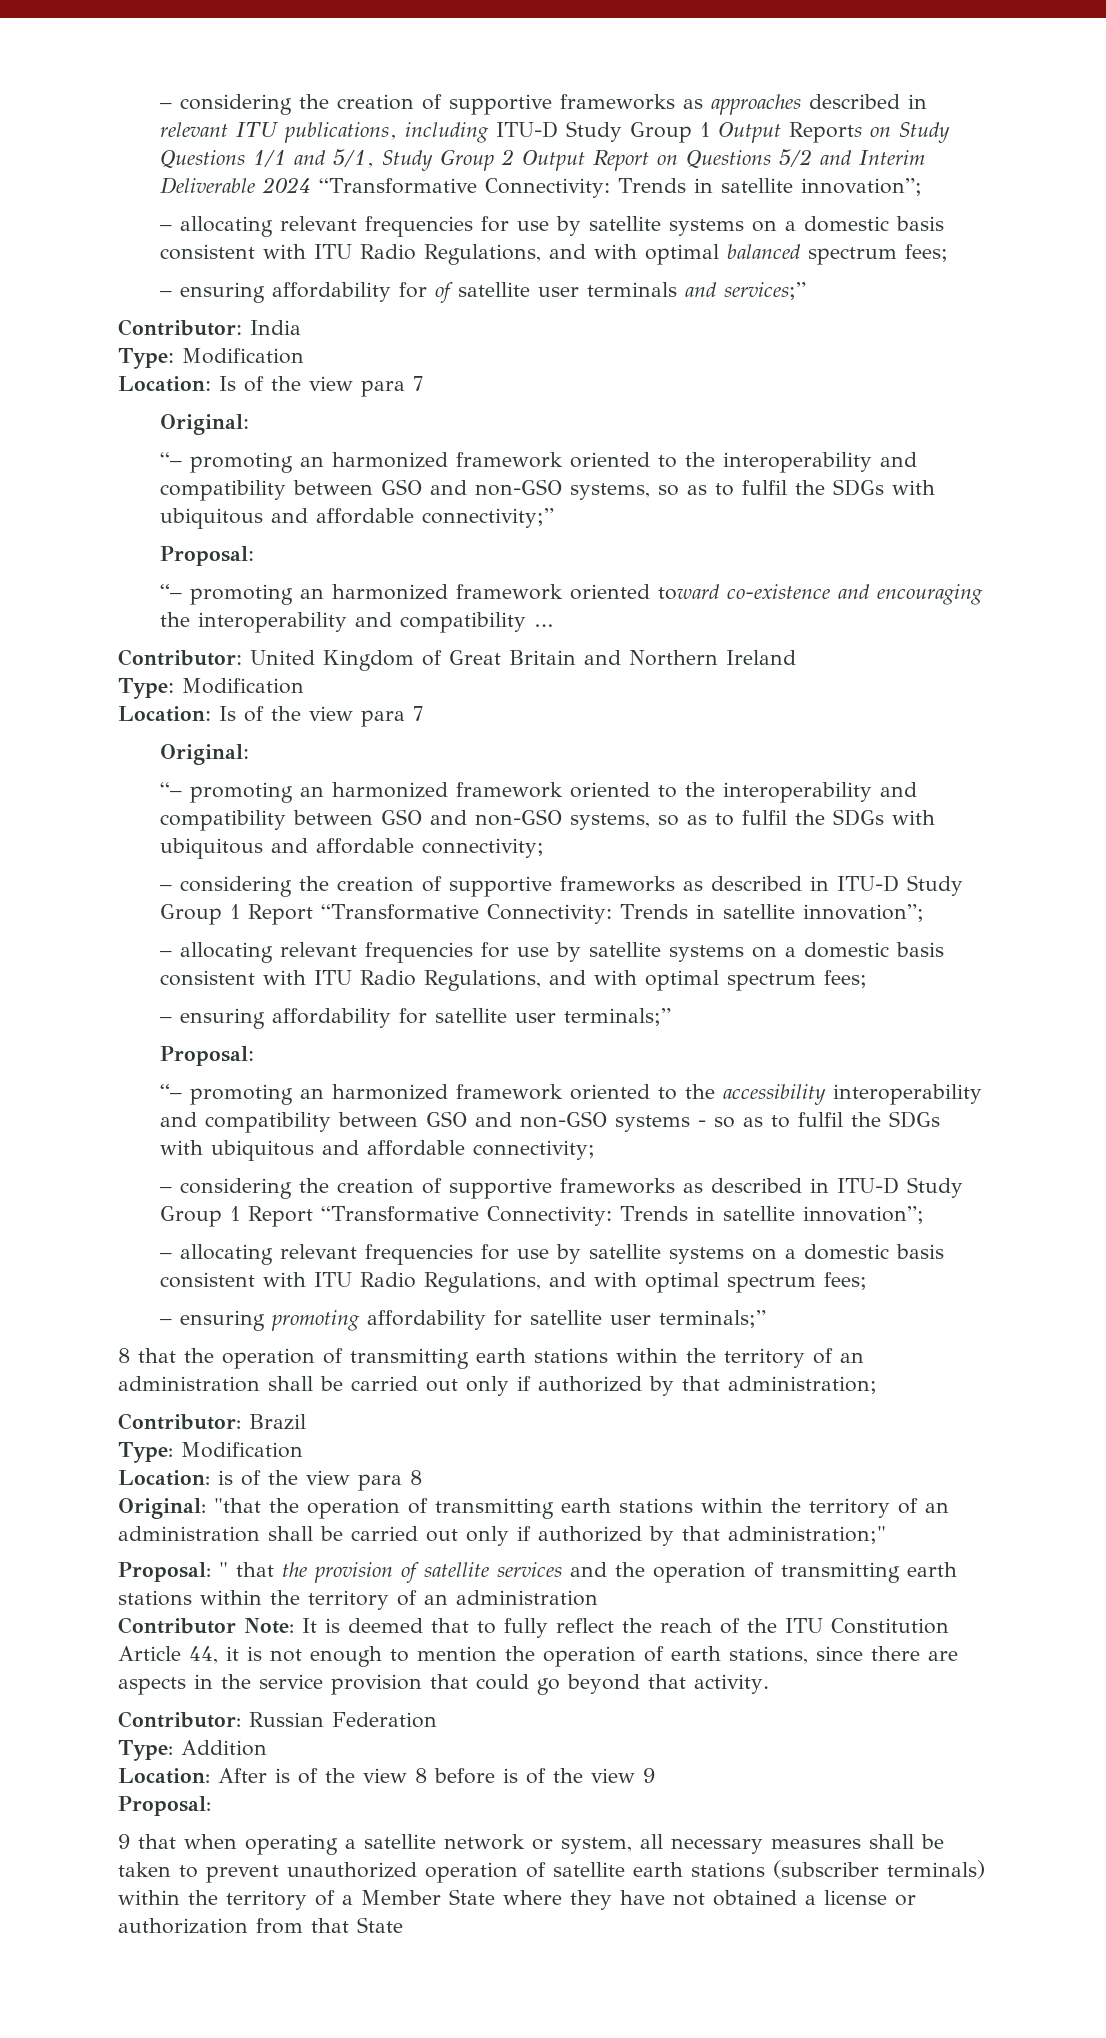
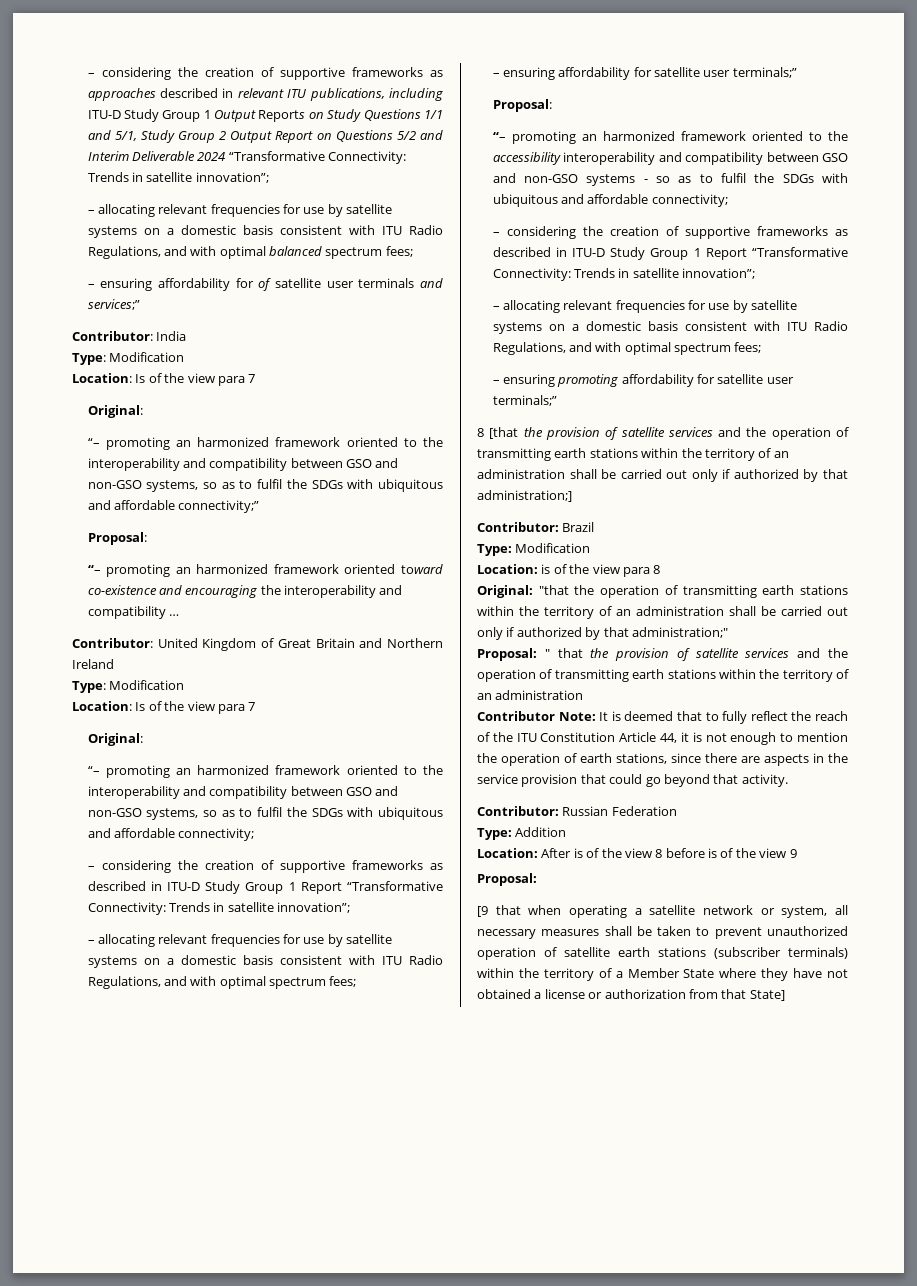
[138,1348,176,1363] that -> [489,427,742,440] [that the provision of satellite services and
[728,1376,877,1394] administration; -> [477,490,572,502] administration;]
[118,1834,130,1849] 9 -> [477,906,488,917] [9
[357,1917,403,1933] State -> [749,990,785,1001] State]

